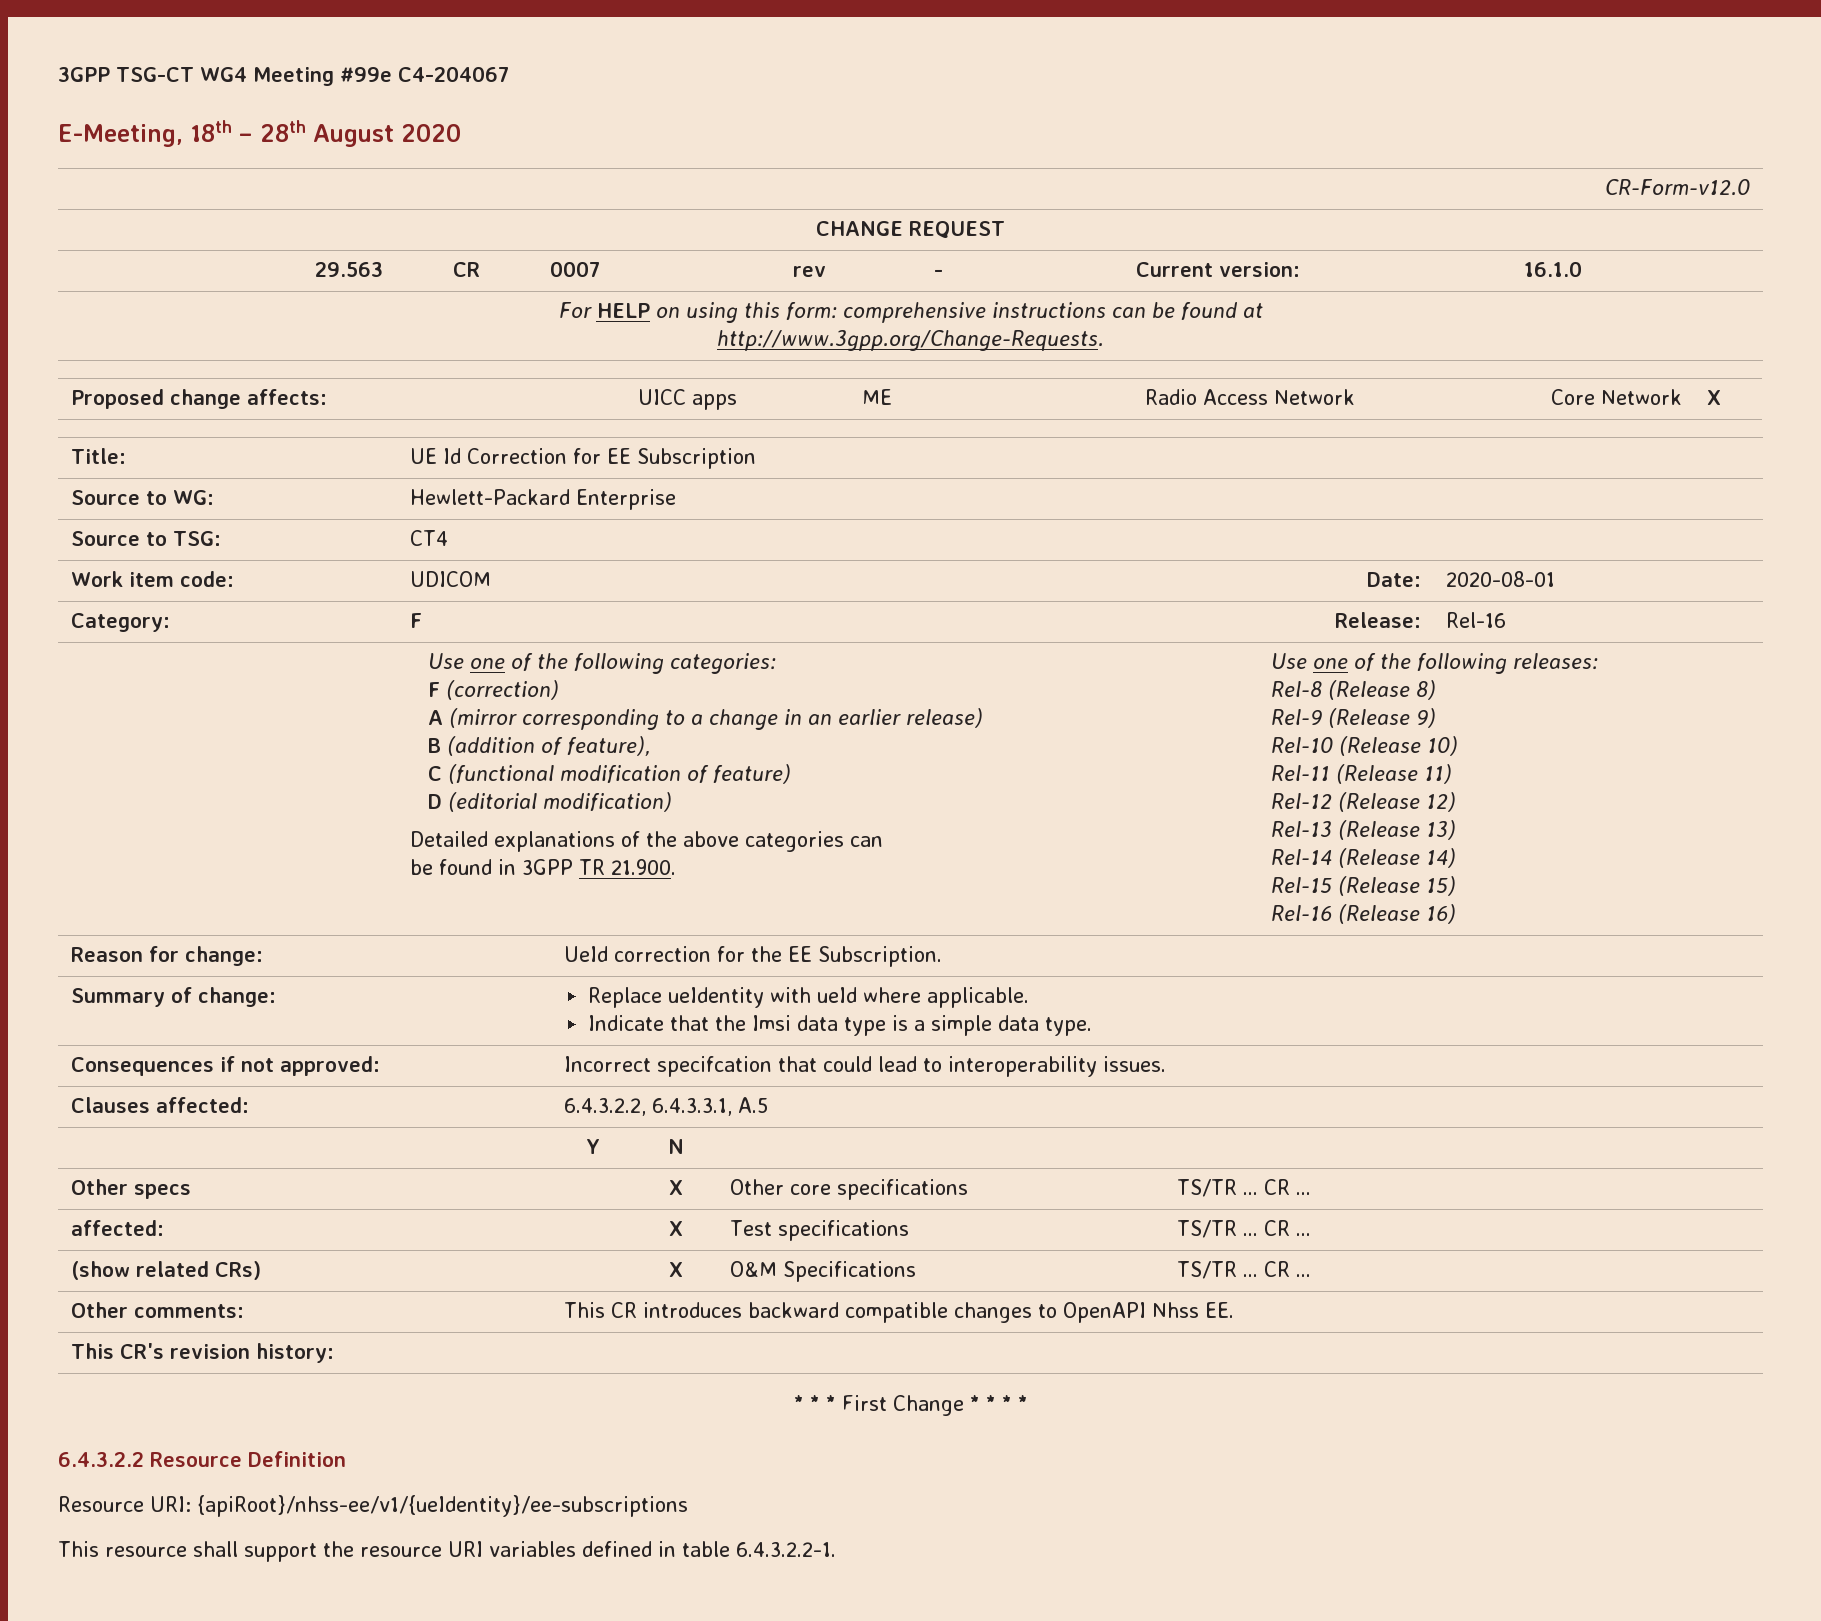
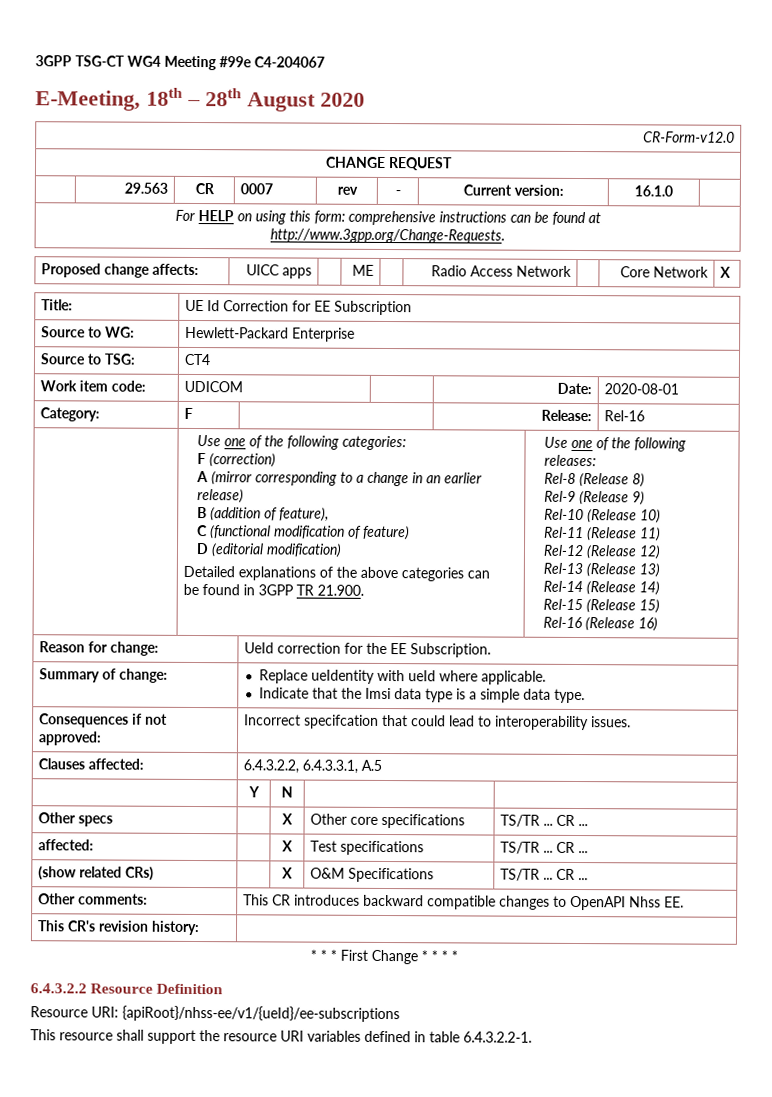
[197,1495,688,1517] {apiRoot}/nhss-ee/v1/{ueIdentity}/ee-subscriptions -> [122,1005,400,1023] {apiRoot}/nhss-ee/v1/{ueId}/ee-subscriptions

